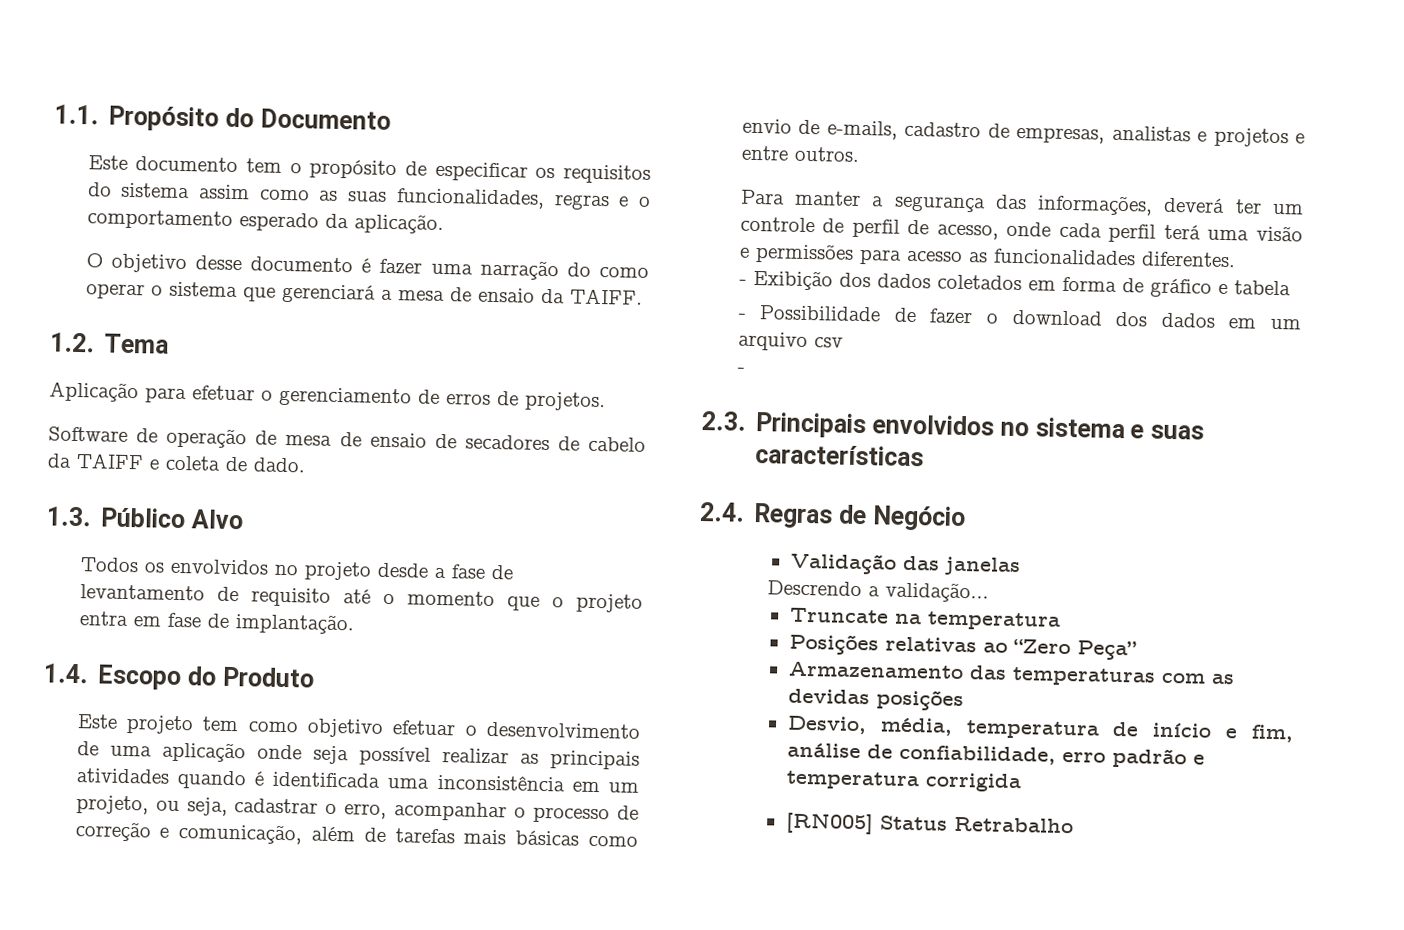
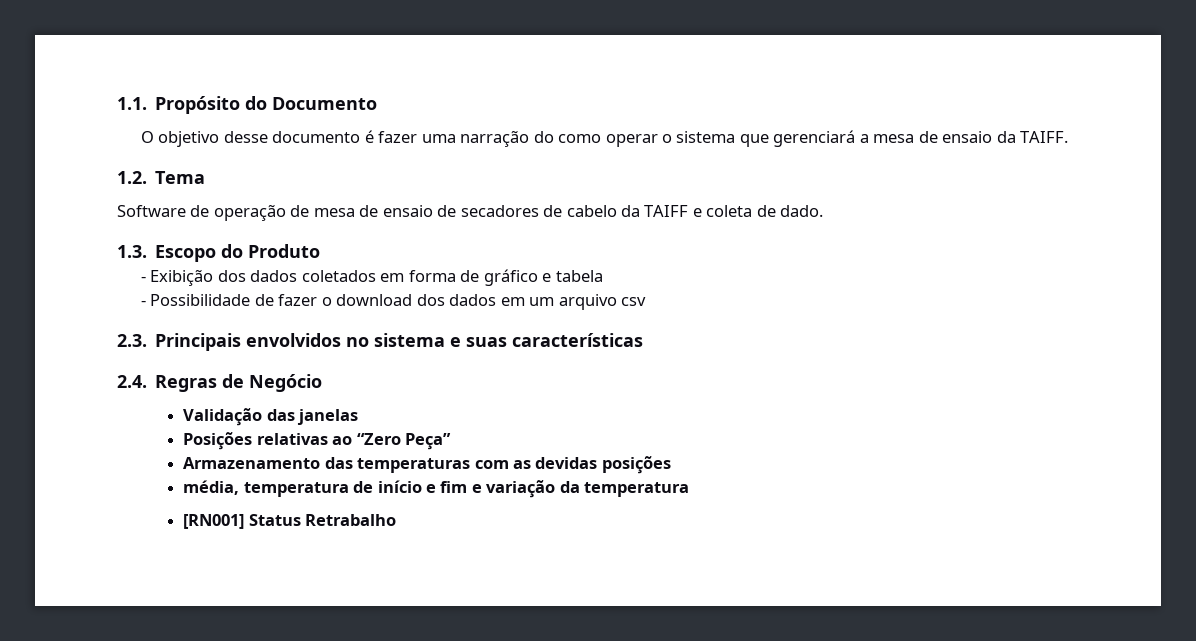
[87,155,651,184] [87,182,651,211] [86,209,444,234] // Este documento tem o propósito de especificar os requisitos do sistema assim como as suas funcionalidades, regras e o comportamento esperado da aplicação. -> (378, 103) none
[49,381,606,412] // Aplicação para efetuar o gerenciamento de erros de projetos. -> (206, 177) none
[100,507,244,530] [79,557,514,581] [79,584,643,613] [78,611,355,635] [43,663,315,691] [76,714,640,739] [76,741,640,770] [75,768,639,793] [75,795,639,824] [74,821,638,847] [741,118,1305,148] [740,145,860,162] [740,189,1304,216] [739,216,1303,243] [738,242,1236,268] Público Alvo // Todos os envolvidos no projeto desde a fase de levantamento de requisito até o momento que o projeto entra em fase de implantação. // 1.4. Escopo do Produto // Este projeto tem como objetivo efetuar o desenvolvimento de uma aplicação onde seja possível realizar as principais atividades quando é identificada uma inconsistência em um projeto, ou seja, cadastrar o erro, acompanhar o processo de correção e comunicação, além de tarefas mais básicas como envio de e-mails, cadastro de empresas, analistas e projetos e entre outros. // Para manter a segurança das informações, deverá ter um controle de perfil de acesso, onde cada perfil terá uma visão e permissões para acesso as funcionalidades diferentes. -> [155,244,321,262] Escopo do Produto
[736,367,745,373] // - -> (647, 301) none
[767,580,990,603] [789,607,1061,631] // Descrendo a validação... // Truncate na temperatura -> (359, 417) none
[786,715,867,735] Desvio, -> (671, 465) none
[1251,724,1294,743] [786,742,1205,769] [785,770,1022,793] [784,812,874,835] fim, análise de confiabilidade, erro padrão e temperatura corrigida // [RN005] -> [440,480,690,498] [183,514,245,529] fim e variação da temperatura // [RN001]

